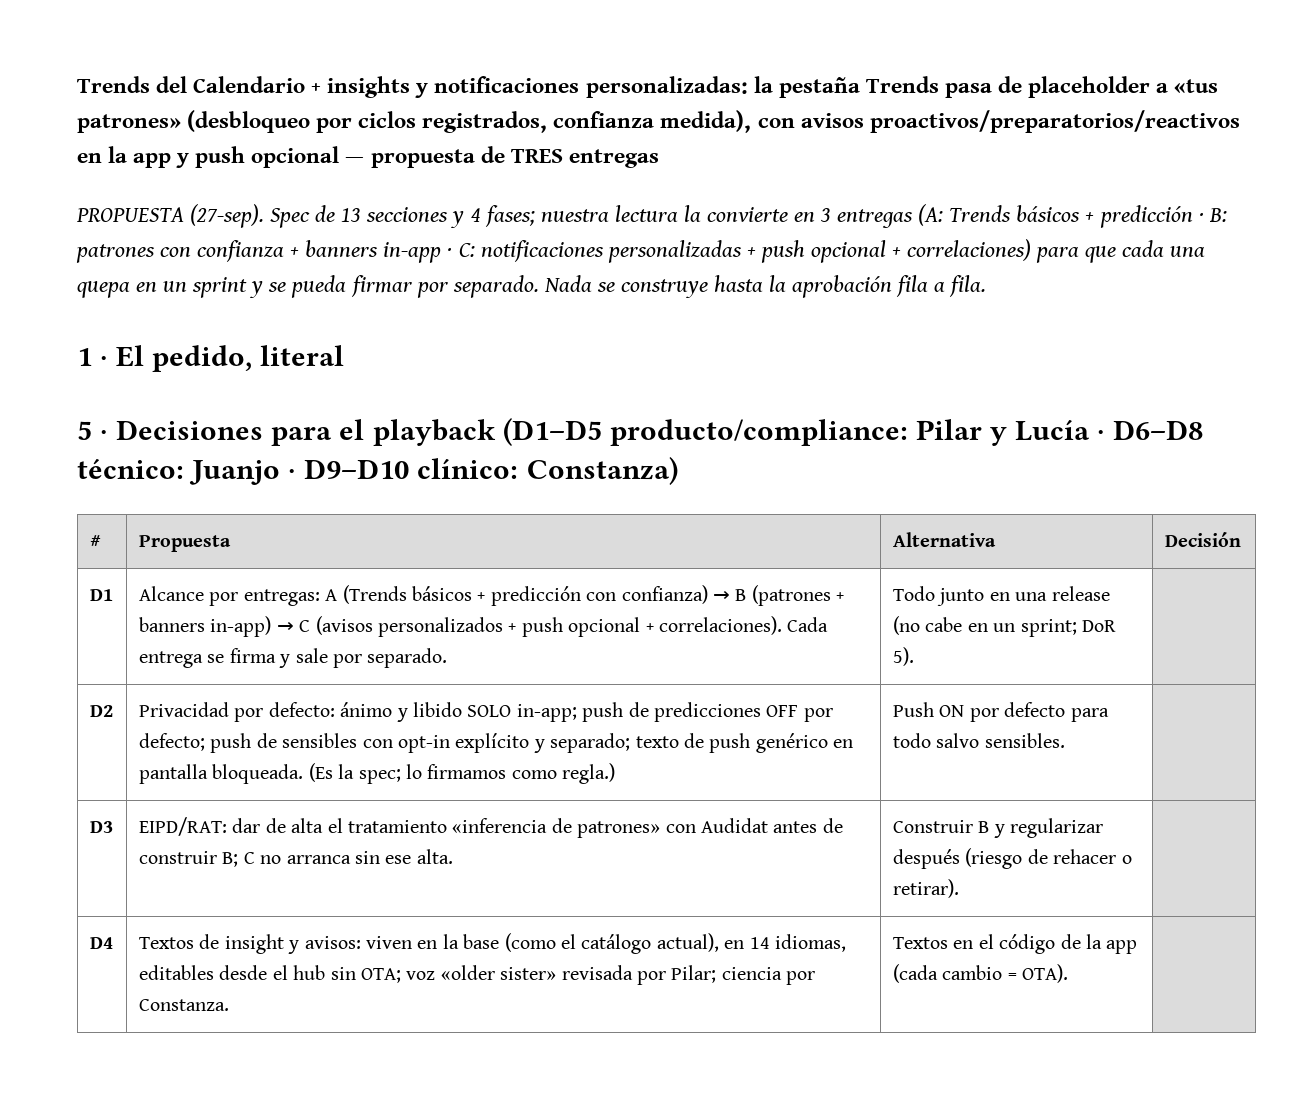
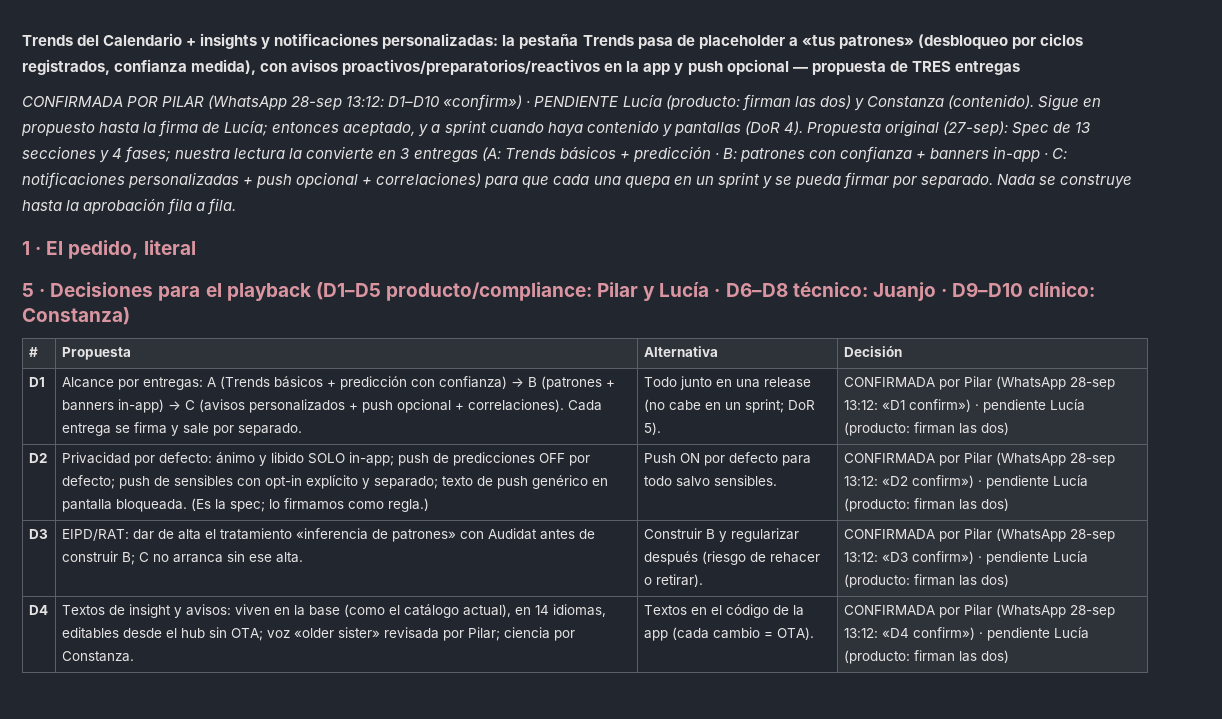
[76,204,265,228] PROPUESTA (27-sep). -> [22,94,1101,111] [21,120,1008,137] CONFIRMADA POR PILAR (WhatsApp 28-sep 13:12: D1–D10 «confirm») · PENDIENTE Lucía (producto: firman las dos) y Constanza (contenido). Sigue en propuesto hasta la firma de Lucía; entonces aceptado, y a sprint cuando haya contenido y pantallas (DoR 4). Propuesta original (27-sep):
(914, 656) none -> [843,376,1115,390] [843,399,1085,413] [843,422,1009,436] CONFIRMADA por Pilar (WhatsApp 28-sep 13:12: «D1 confirm») · pendiente Lucía (producto: firman las dos)
(1065, 740) none -> [843,452,1115,466] [843,475,1088,489] [843,498,1009,512] CONFIRMADA por Pilar (WhatsApp 28-sep 13:12: «D2 confirm») · pendiente Lucía (producto: firman las dos)
(959, 888) none -> [843,528,1115,542] [843,551,1088,565] [843,574,1009,588] CONFIRMADA por Pilar (WhatsApp 28-sep 13:12: «D3 confirm») · pendiente Lucía (producto: firman las dos)
(1069, 973) none -> [843,604,1115,618] [843,627,1089,641] [843,650,1009,664] CONFIRMADA por Pilar (WhatsApp 28-sep 13:12: «D4 confirm») · pendiente Lucía (producto: firman las dos)

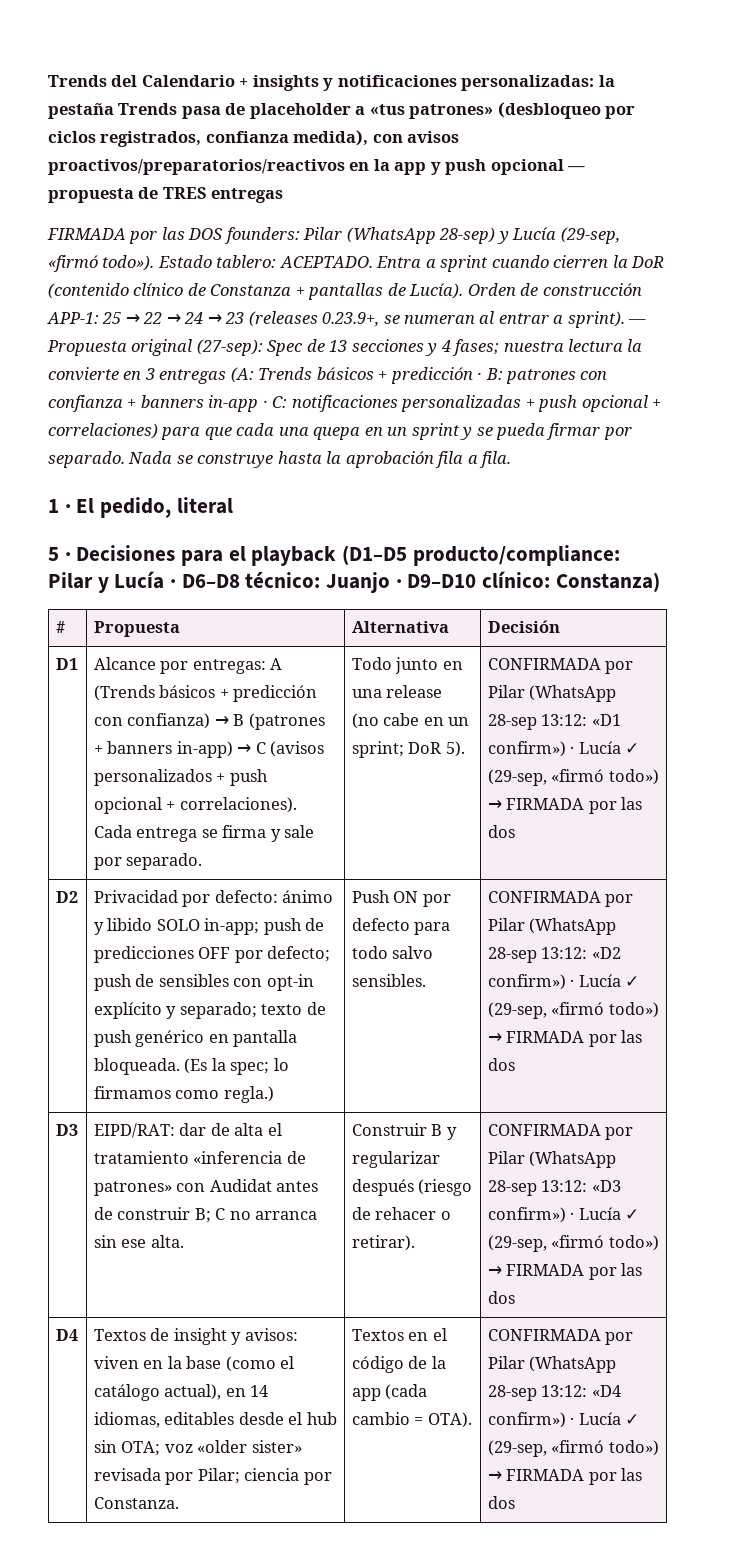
[22,94,1101,111] [21,120,803,137] CONFIRMADA POR PILAR (WhatsApp 28-sep 13:12: D1–D10 «confirm») · PENDIENTE Lucía (producto: firman las dos) y Constanza (contenido). Sigue en propuesto hasta la firma de Lucía; entonces aceptado, y a sprint cuando haya contenido y pantallas (DoR 4). -> [47,227,620,244] [48,255,665,272] [48,283,642,300] [47,311,647,328] FIRMADA por las DOS founders: Pilar (WhatsApp 28-sep) y Lucía (29-sep, «firmó todo»). Estado tablero: ACEPTADO. Entra a sprint cuando cierren la DoR (contenido clínico de Constanza + pantallas de Lucía). Orden de construcción APP-1: 25 → 22 → 24 → 23 (releases 0.23.9+, se numeran al entrar a sprint). —
[982,399,1085,413] [843,422,1009,436] pendiente Lucía (producto: firman las dos) -> [578,741,640,754] [487,769,659,786] [487,797,643,814] [487,825,515,838] Lucía ✓ (29-sep, «firmó todo») → FIRMADA por las dos
[985,475,1088,489] [843,498,1009,512] pendiente Lucía (producto: firman las dos) -> [578,974,640,987] [487,1002,659,1019] [487,1030,643,1047] [487,1058,515,1071] Lucía ✓ (29-sep, «firmó todo») → FIRMADA por las dos
[985,551,1088,565] [843,574,1009,588] pendiente Lucía (producto: firman las dos) -> [578,1207,640,1220] [487,1235,659,1252] [487,1263,643,1280] [487,1291,515,1304] Lucía ✓ (29-sep, «firmó todo») → FIRMADA por las dos
[986,627,1089,641] [843,650,1009,664] pendiente Lucía (producto: firman las dos) -> [578,1412,640,1425] [487,1440,659,1457] [487,1468,643,1485] [487,1496,515,1509] Lucía ✓ (29-sep, «firmó todo») → FIRMADA por las dos

